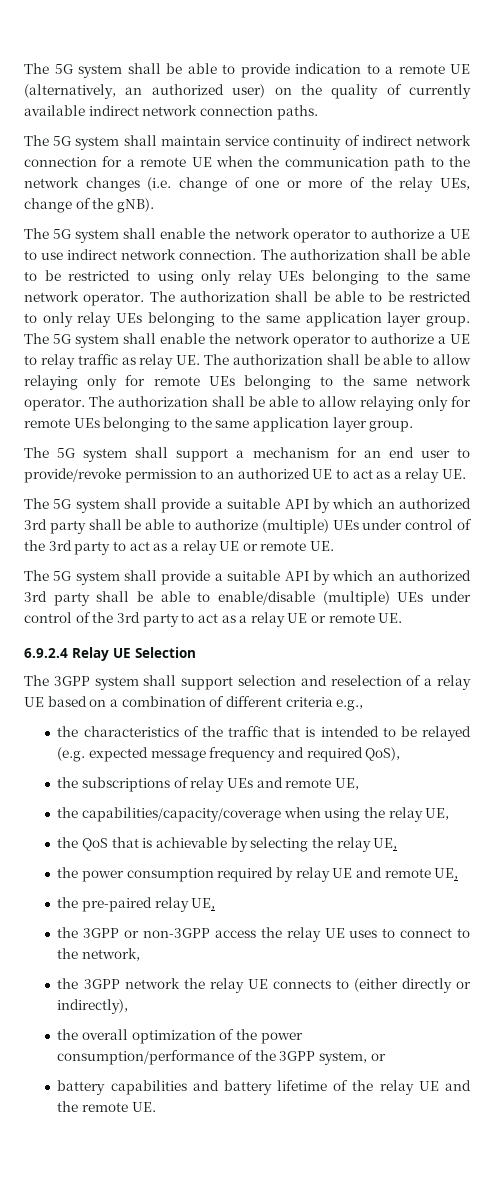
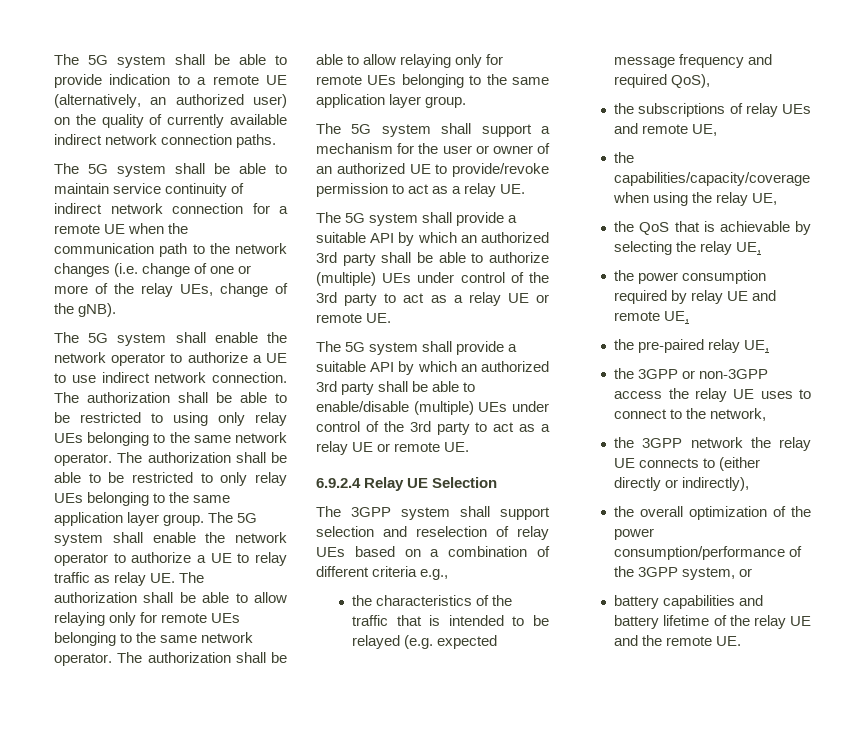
(157, 140) none -> [214,163,287,174] be able to
[363,447,470,458] [24,468,333,483] an end user to provide/revoke permission to an authorized UE -> [418,143,550,154] [316,163,549,177] [316,183,388,197] the user or owner of an authorized UE to provide/revoke permission
[424,675,472,690] [24,697,44,707] a relay UE -> [517,526,549,540] [316,547,345,557] relay UEs

